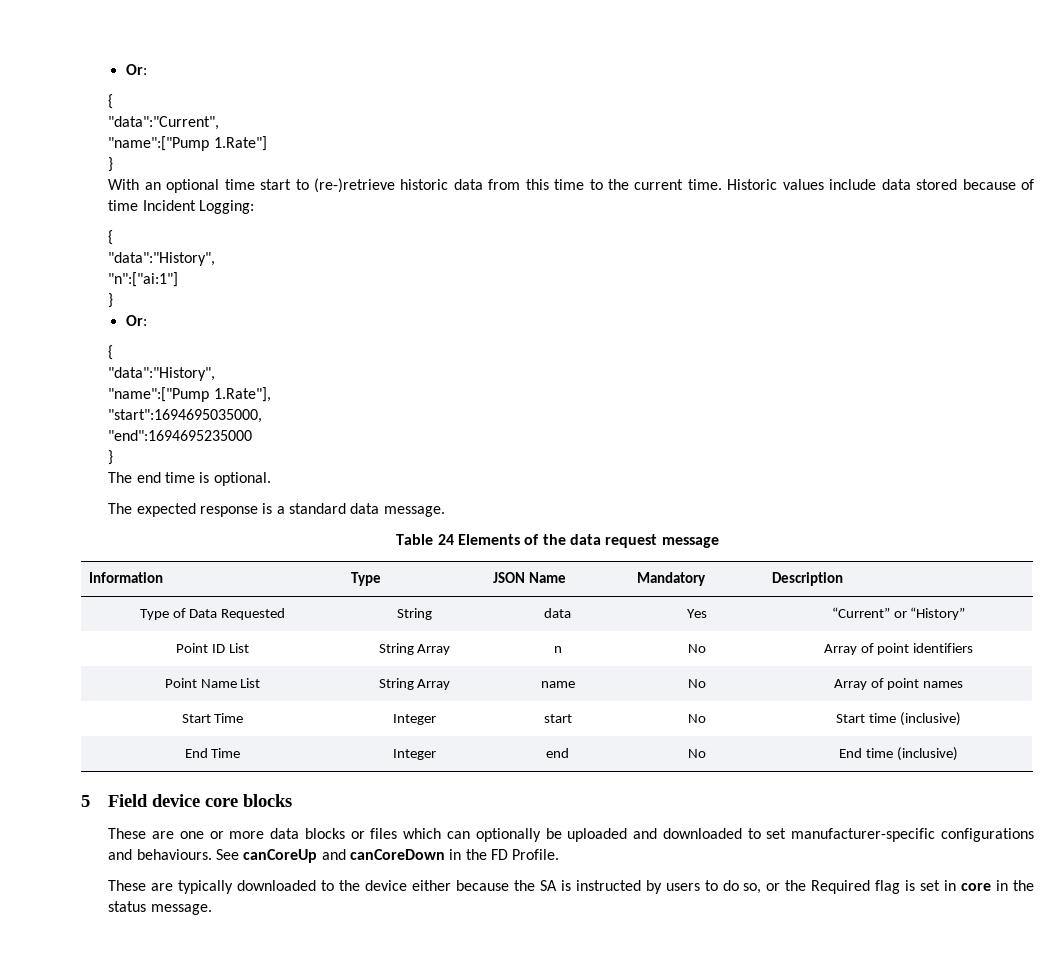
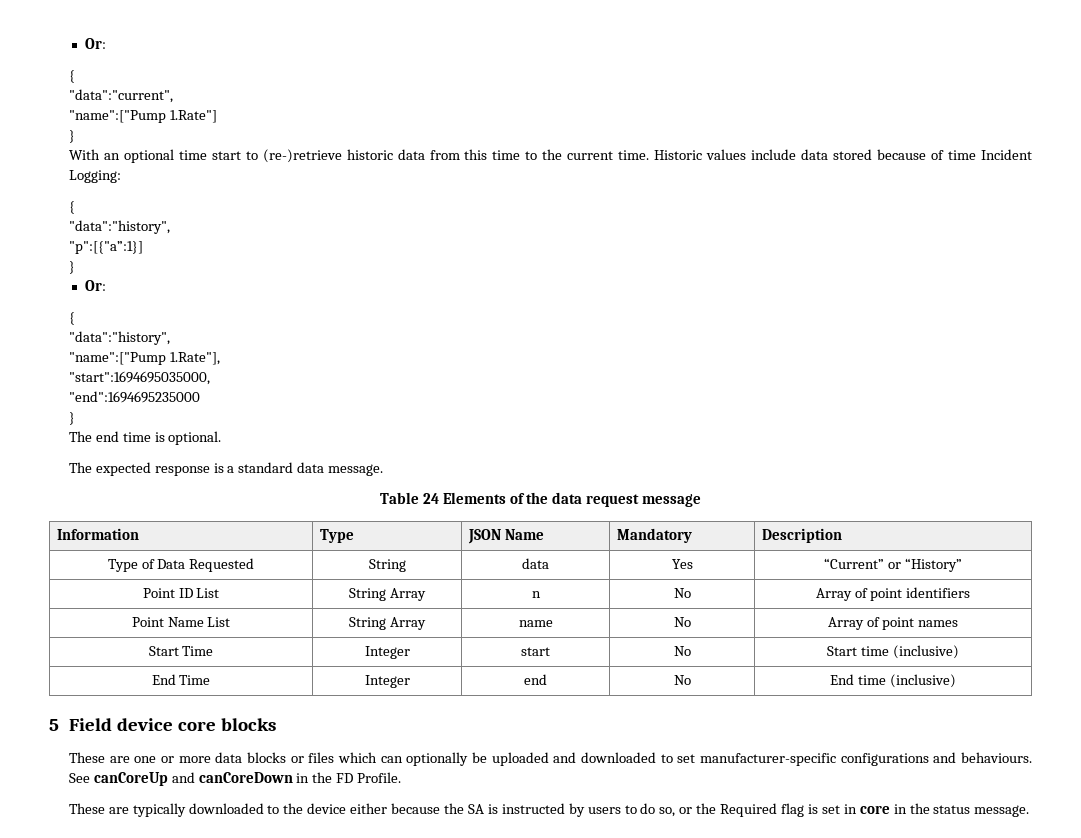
[125,64,147,75] [108,94,114,109] [108,116,220,130] Or: // { // "data":"Current", -> [84,38,106,49] [68,70,75,83] [68,89,173,103] Or: // { // "data":"current",
[108,252,216,266] [108,272,179,287] "data":"History", // "n":["ai:1"] -> [68,220,170,234] [68,241,143,254] "data":"history", // "p":[{"a”:1}]
[108,367,216,381] "data":"History", -> [68,331,170,345] "data":"history",

